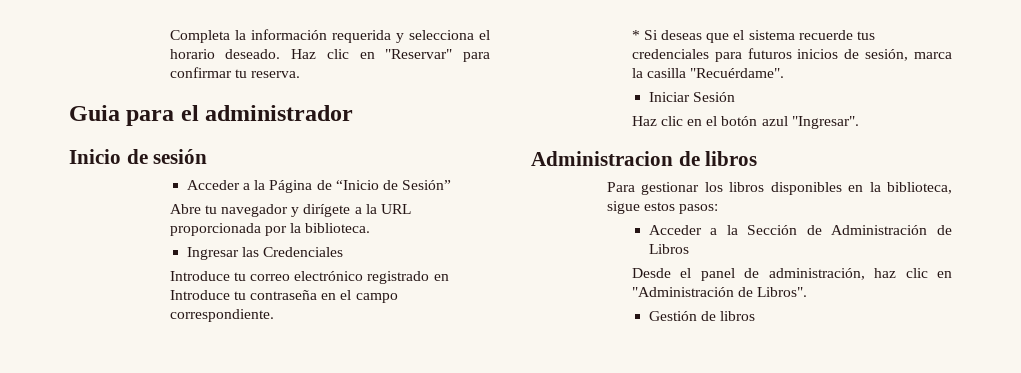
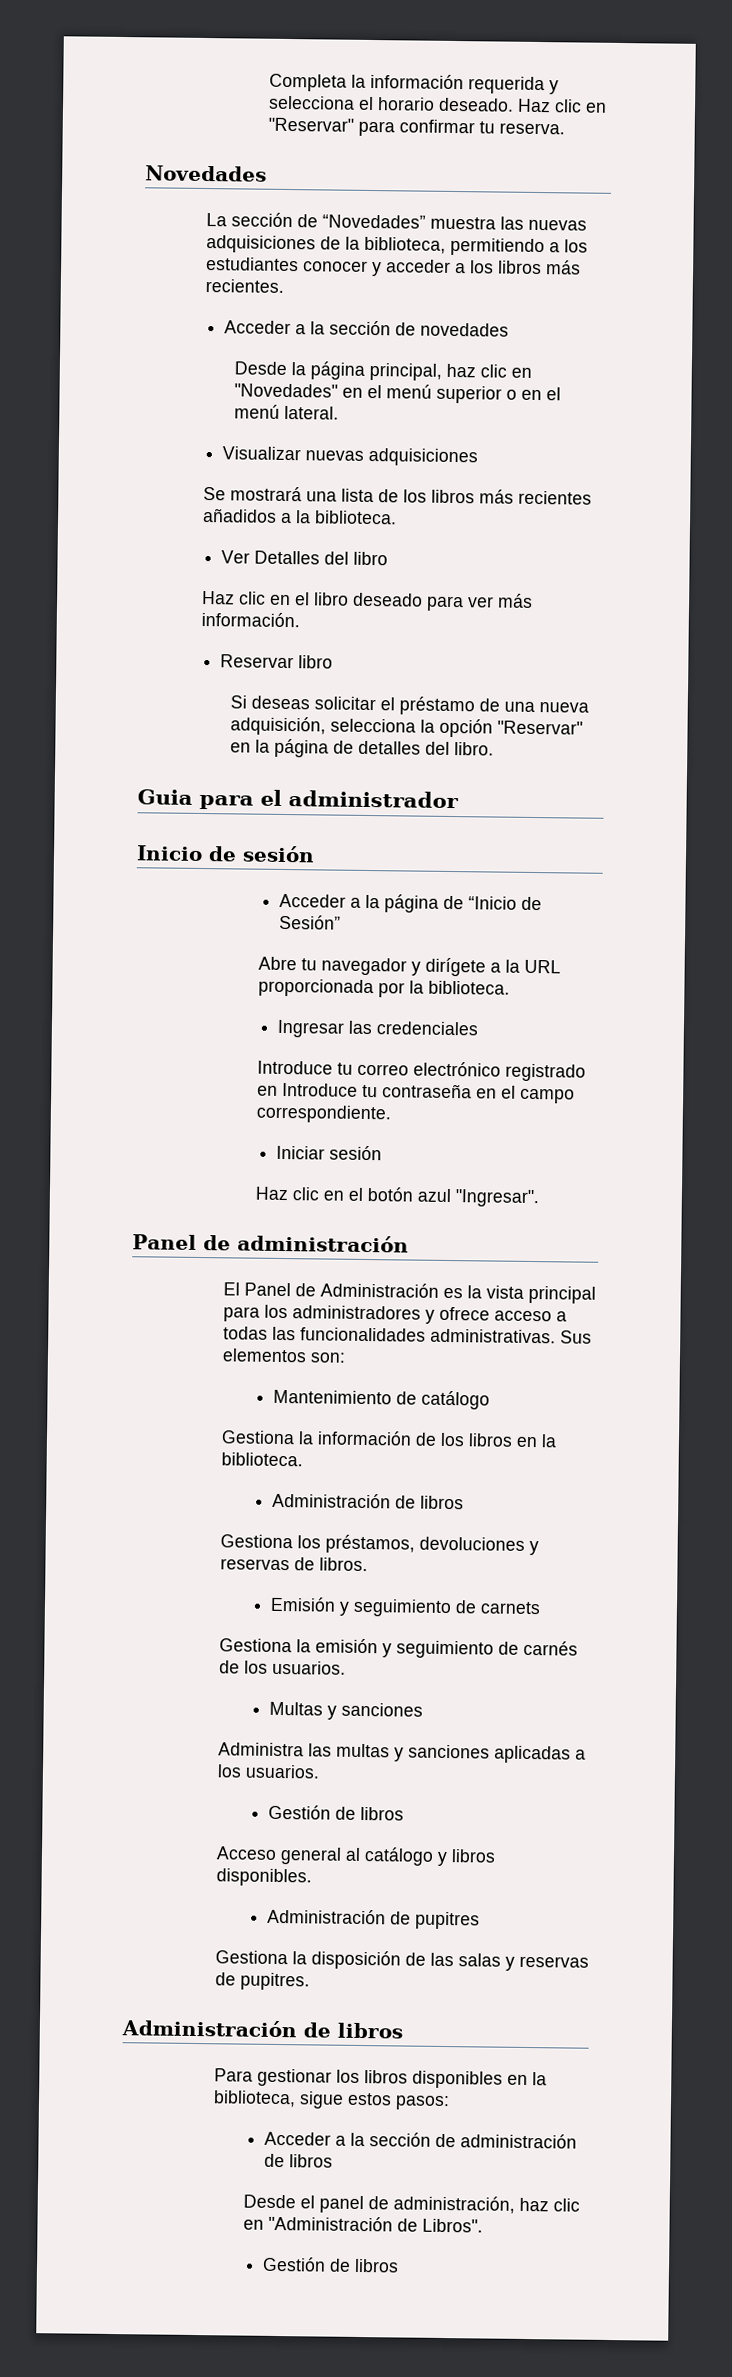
(301, 74) none -> [145,165,267,182] [205,212,587,231] [205,234,588,257] [205,256,581,277] [204,278,284,293] [223,320,509,337] [234,361,533,381] [234,383,562,404] [234,404,340,420] [221,446,478,467] [202,486,592,505] [202,507,397,525] [220,550,388,566] [201,590,533,612] [200,611,300,628] [219,654,333,669] [230,695,590,716] [230,716,584,738] [230,738,495,758] // Novedades // La sección de “Novedades” muestra las nuevas adquisiciones de la biblioteca, permitiendo a los estudiantes conocer y acceder a los libros más recientes. // Acceder a la sección de novedades // Desde la página principal, haz clic en "Novedades" en el menú superior o en el menú lateral. // Visualizar nuevas adquisiciones // Se mostrará una lista de los libros más recientes añadidos a la biblioteca. // Ver Detalles del libro // Haz clic en el libro deseado para ver más información. // Reservar libro // Si deseas solicitar el préstamo de una nueva adquisición, selecciona la opción "Reservar" en la página de detalles del libro.
[269,180,313,193] Página -> [383,894,439,913] página
[263,247,344,257] Credenciales -> [375,1021,479,1036] credenciales
[631,30,876,43] [631,48,952,62] [631,68,785,78] // * Si deseas que el sistema recuerde tus credenciales para futuros inicios de sesión, marca la casilla "Recuérdame". -> (392, 1114) none
[692,92,735,102] Sesión -> [328,1145,382,1161] sesión
[531,151,673,166] Administracion -> [132,1234,409,1253] [223,1282,597,1304] [223,1304,568,1324] [223,1326,593,1344] [222,1348,347,1363] [272,1389,490,1410] [221,1430,558,1448] [221,1452,304,1467] [271,1492,464,1510] [220,1534,540,1556] [220,1557,369,1572] [269,1596,541,1618] [219,1638,579,1659] [219,1660,347,1675] [268,1701,423,1720] [218,1742,587,1764] [217,1764,321,1779] [267,1804,404,1821] [216,1846,497,1867] [216,1868,313,1887] [266,1908,480,1930] [215,1950,590,1971] [215,1972,311,1991] [121,2019,297,2038] Panel de administración // El Panel de Administración es la vista principal para los administradores y ofrece acceso a todas las funcionalidades administrativas. Sus elementos son: // Mantenimiento de catálogo // Gestiona la información de los libros en la biblioteca. // Administración de libros // Gestiona los préstamos, devoluciones y reservas de libros. // Emisión y seguimiento de carnets // Gestiona la emisión y seguimiento de carnés de los usuarios. // Multas y sanciones // Administra las multas y sanciones aplicadas a los usuarios. // Gestión de libros // Acceso general al catálogo y libros disponibles. // Administración de pupitres // Gestiona la disposición de las salas y reservas de pupitres. // Administración
[747,225,952,235] [648,244,689,254] Sección de Administración de Libros -> [368,2132,577,2149] [263,2153,333,2168] sección de administración de libros

